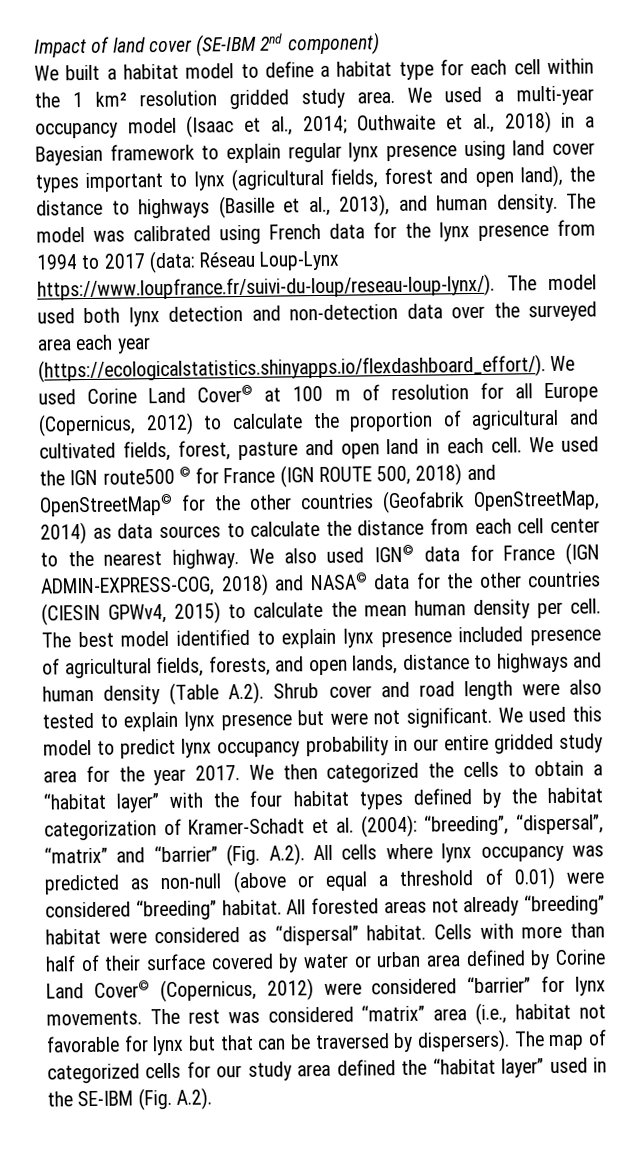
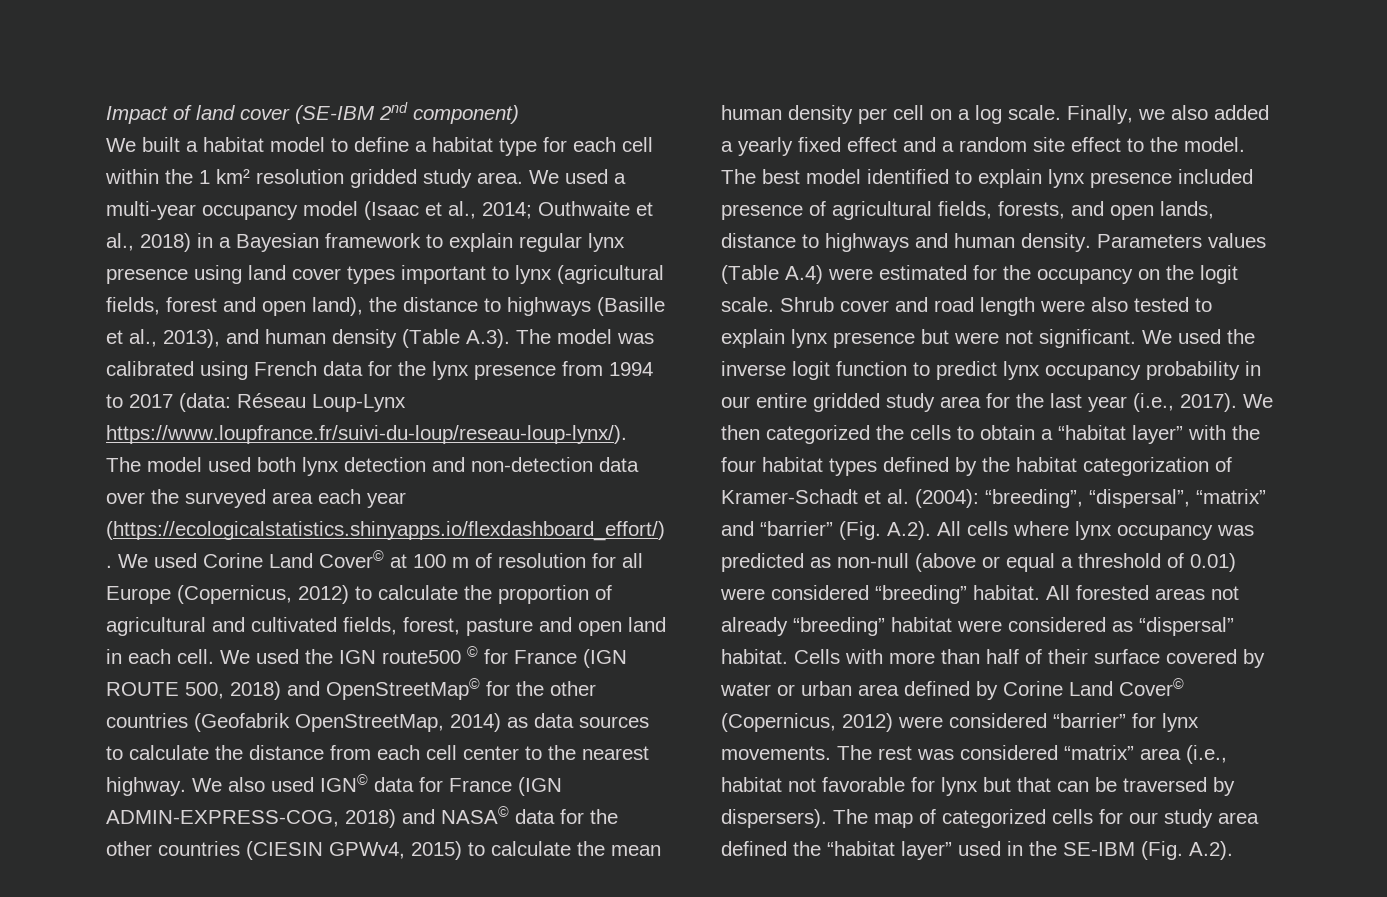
[496,193,558,214] density. -> [332,329,510,348] density (Table A.3).
[570,598,602,614] cell. -> [893,105,1269,124] [721,137,1245,156] cell on a log scale. Finally, we also added a yearly fixed effect and a random site effect to the model.
[103,681,265,705] density (Table A.2). -> [1021,233,1266,252] [721,265,1238,284] [721,297,774,312] density. Parameters values (Table A.4) were estimated for the occupancy on the logit scale.
[571,706,602,722] [43,739,92,756] this model -> [1227,329,1255,344] [721,361,907,380] the inverse logit function
[153,765,240,786] year 2017. -> [1050,393,1237,412] last year (i.e., 2017).

